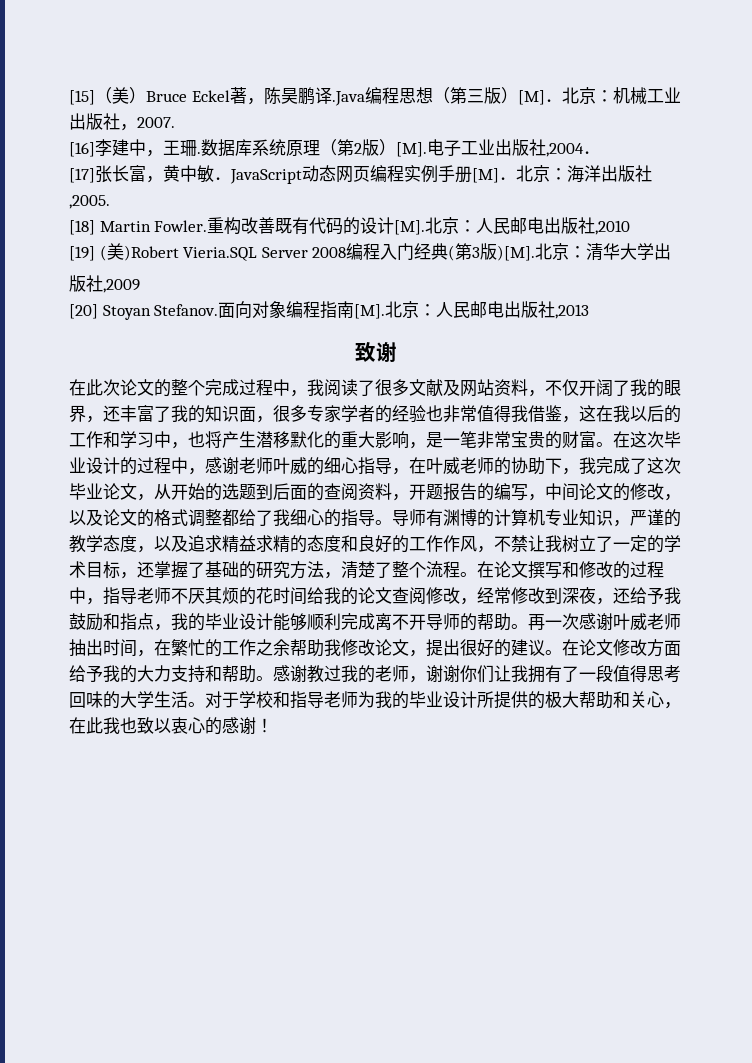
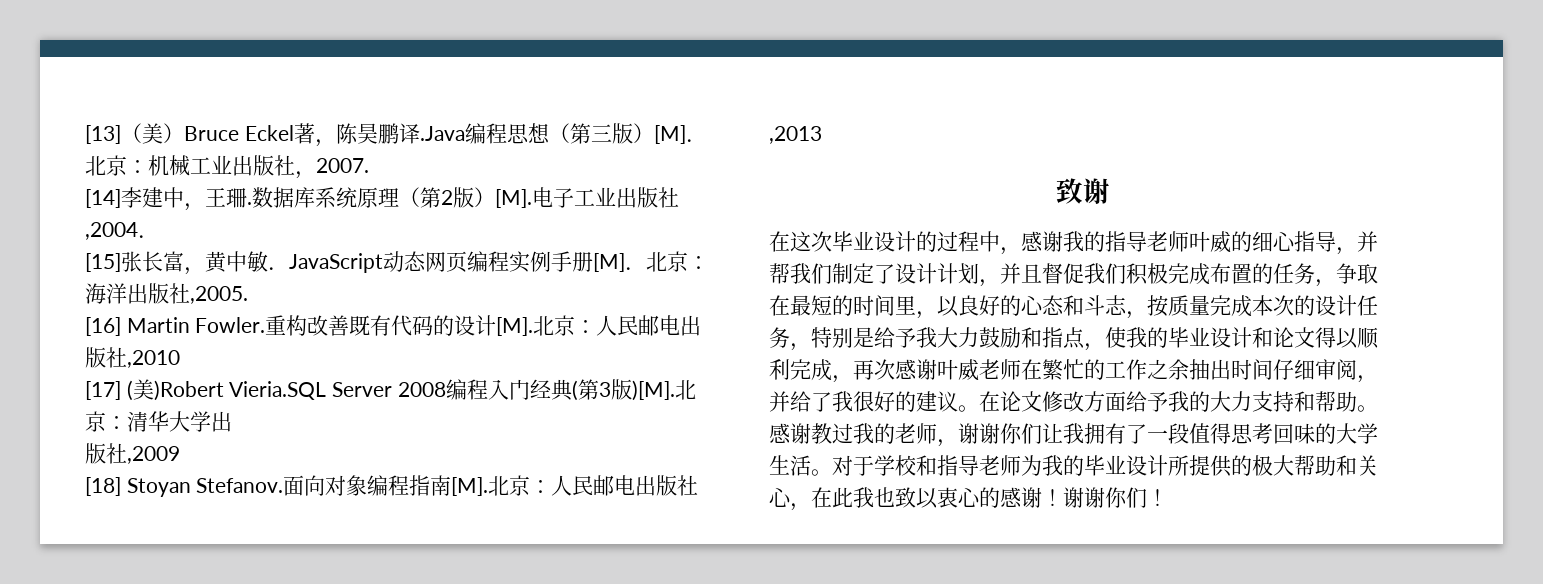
[69,90,95,105] [15] -> [85,125,121,144] [13]
[69,142,95,157] [16] -> [85,189,121,208] [14]
[69,168,95,183] [17] -> [85,253,121,272] [15]
[69,220,95,235] [18] -> [85,317,121,336] [16]
[69,246,95,261] [19] -> [85,381,121,400] [17]
[69,304,98,319] [20] -> [85,477,121,496] [18]
[86,379,681,397] [69,405,681,423] [69,431,630,449] 此次论文的整个完成过程中，我阅读了很多文献及网站资料，不仅开阔了我的眼界，还丰富了我的知识面，很多专家学者的经验也非常值得我借鉴，这在我以后的工作和学习中，也将产生潜移默化的重大影响，是一笔非常宝贵的财富。在 -> (790, 241) none
(239, 465) none -> [1063,231,1147,252] 我的指导
[409,457,681,475] [69,483,681,501] [69,509,681,527] [69,535,681,553] [69,561,664,579] [69,587,681,605] 在叶威老师的协助下，我完成了这次毕业论文，从开始的选题到后面的查阅资料，开题报告的编写，中间论文的修改，以及论文的格式调整都给了我细心的指导。导师有渊博的计算机专业知识，严谨的教学态度，以及追求精益求精的态度和良好的工作作风，不禁让我树立了一定的学术目标，还掌握了基础的研究方法，清楚了整个流程。在论文撰写和修改的过程中，指导老师不厌其烦的花时间给我的论文查阅修改，经常修改到深夜，还给予我 -> [1357,231,1378,252] [769,263,1378,287] [769,295,1378,319] [769,327,979,351] 并帮我们制定了设计计划，并且督促我们积极完成布置的任务，争取在最短的时间里，以良好的心态和斗志，按质量完成本次的设计任务，特别是给予我大力
[171,613,562,631] 我的毕业设计能够顺利完成离不开导师的帮助。再一 -> [1105,327,1379,349] [769,359,874,383] 使我的毕业设计和论文得以顺利完成，再
[69,639,154,657] 抽出时间， -> (1021, 369) none
[290,639,460,657] 帮助我修改论文，提出 -> [1189,359,1378,383] [769,391,853,412] 抽出时间仔细审阅，并给了我
(273, 725) none -> [1063,487,1168,508] 谢谢你们！

